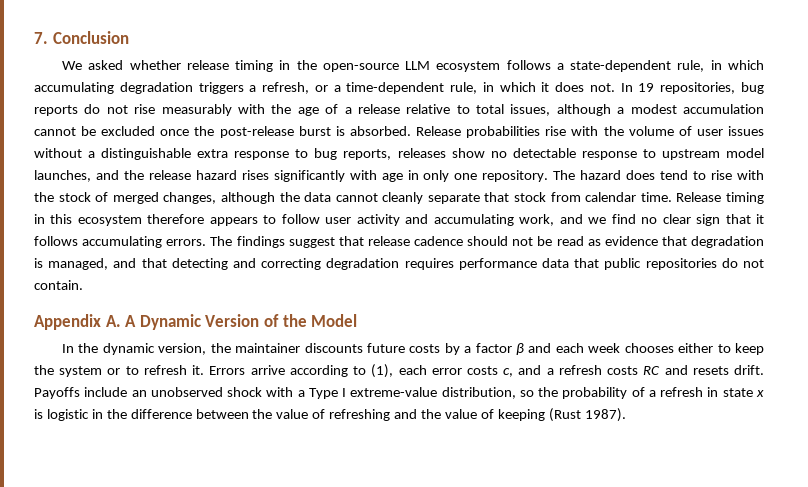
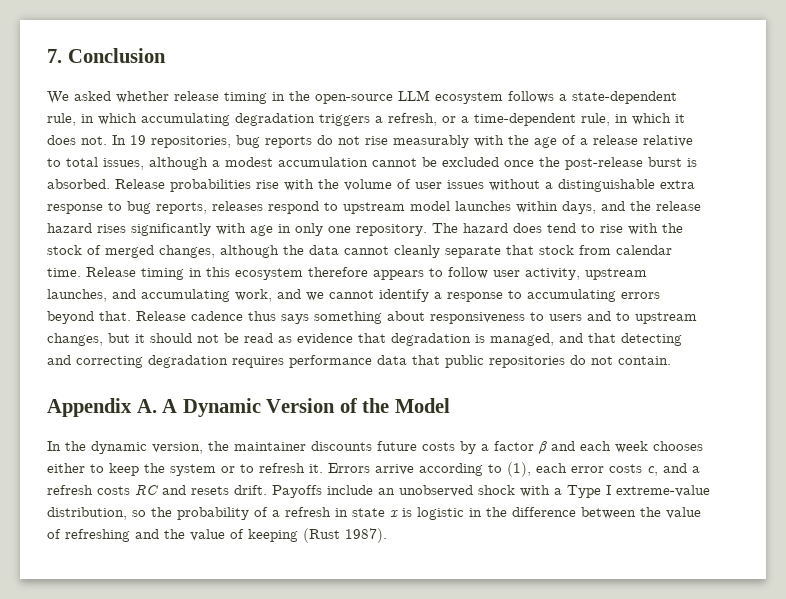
[451,148,765,160] [34,170,91,182] show no detectable response to upstream model launches, -> [268,201,596,214] respond to upstream model launches within days,
[356,214,400,226] activity -> [525,268,647,280] [47,289,107,302] activity, upstream launches,
[611,214,765,226] [34,236,463,248] find no clear sign that it follows accumulating errors. The findings suggest that release cadence -> [329,289,660,302] [47,311,697,324] [47,333,145,346] cannot identify a response to accumulating errors beyond that. Release cadence thus says something about responsiveness to users and to upstream changes, but it

